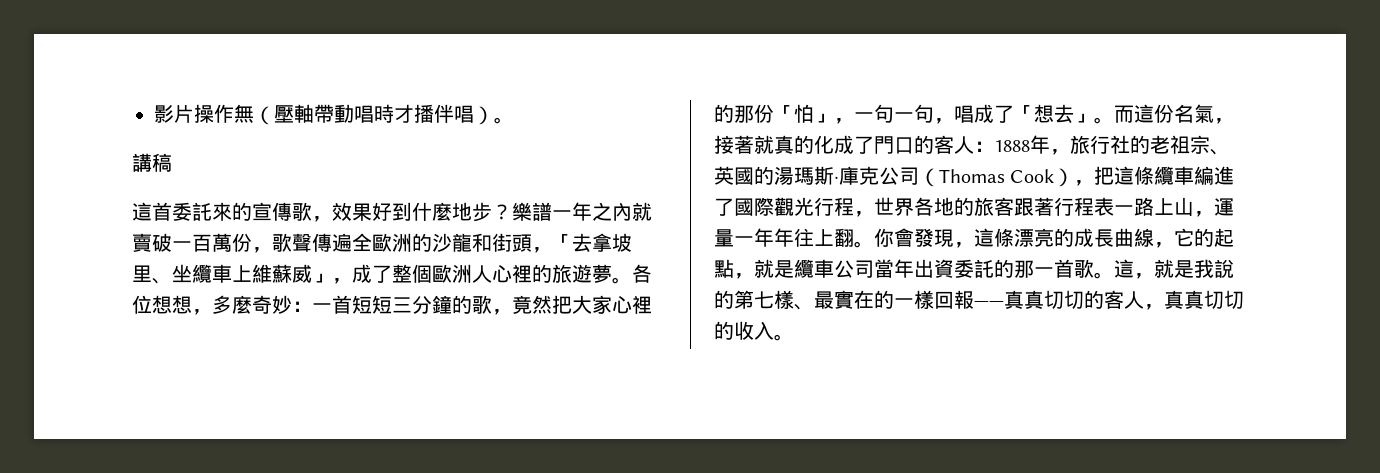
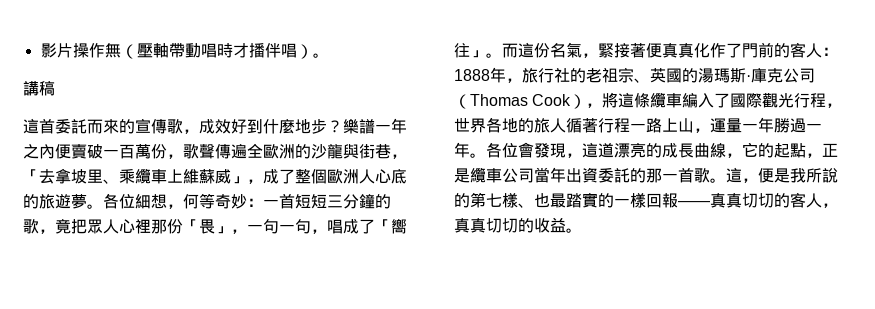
(212, 211) none -> [87,119,103,134] 而
[332,202,372,221] 效果 -> [199,119,231,134] 成效
[632,202,652,221] 就 -> [55,144,71,159] 便
[472,233,532,252] 和街頭 -> [343,144,391,159] 與街巷
[172,264,192,283] 坐 -> [119,169,135,184] 乘
[512,264,532,283] 裡 -> [391,169,407,184] 底
[152,295,252,315] 想想，多麼 -> [135,193,215,209] 細想，何等
[532,295,652,314] [714,104,814,123] 然把大家心裡的那份「怕 -> [71,219,215,234] 把眾人心裡那份「畏
[1034,104,1074,123] 想去 -> [391,219,407,234] [454,43,470,58] 嚮往
[714,135,914,154] 接著就真的化成了門口 -> [598,42,774,58] 緊接著便真真化作了門前
[1094,166,1115,185] 把 -> [602,92,619,108] 將
[1214,166,1235,185] 進 -> [698,93,715,108] 入
[994,197,1114,216] 客跟著行程表 -> [550,118,630,133] 人循著行程
[774,228,894,248] 年往上翻。你 -> [774,118,822,133] [454,142,518,158] 勝過一年。各位
[994,228,1014,247] 條 -> [598,143,614,158] 道
[754,259,774,278] 就 -> [822,143,838,157] 正
[1154,259,1214,278] 就是我 -> [758,168,822,183] 便是我所
[814,290,874,309] 最實在 -> [534,192,598,208] 也最踏實
[754,321,774,340] 入 -> [550,217,566,233] 益

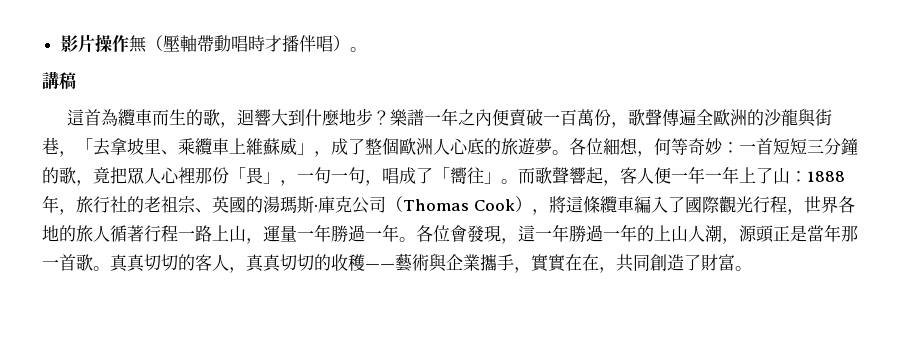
[55,118,247,134] 委託而來的宣傳歌，成效好 -> [101,109,289,128] 為纜車而生的歌，迴響大
[518,42,822,58] 這份名氣，緊接著便真真化作了門前的客人 -> [535,166,790,186] 歌聲響起，客人便一年一年上了山
[598,142,838,158] [454,167,838,183] [454,192,710,208] 道漂亮的成長曲線，它的起點，正是纜車公司當年出資委託的那一首歌。這，便是我所說的第七樣、也最踏實的一樣回報—— -> [535,224,858,244] [42,254,110,271] 一年勝過一年的上山人潮，源頭正是當年那一首歌。
[550,217,566,233] 益 -> [348,253,735,273] 穫——藝術與企業攜手，實實在在，共同創造了財富

